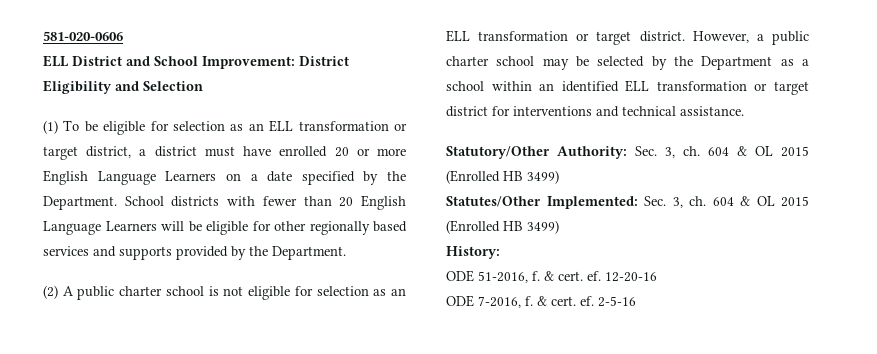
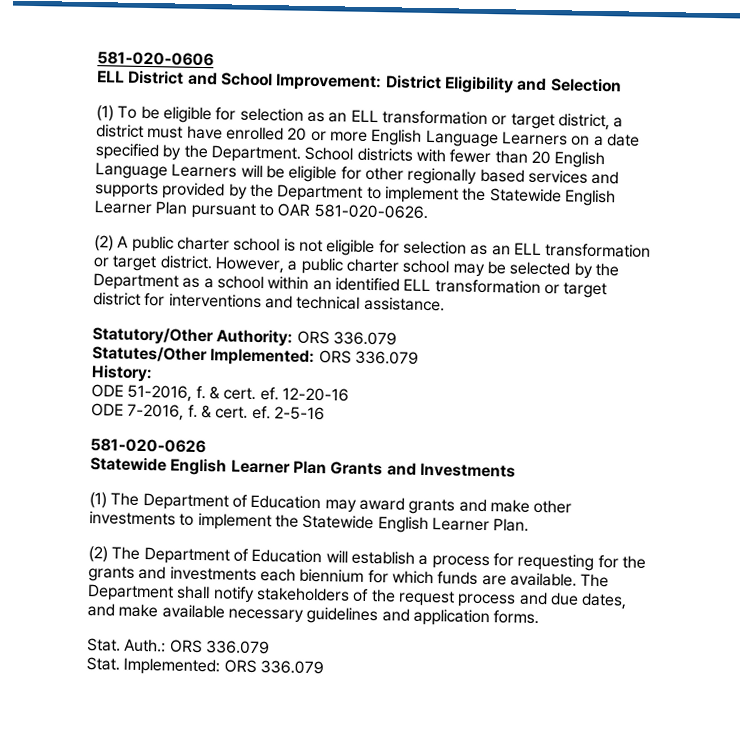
[272,246,346,260] Department. -> [277,184,616,207] [94,200,428,219] Department to implement the Statewide English Learner Plan pursuant to OAR 581-020-0626.
[635,146,809,158] [446,170,559,184] [446,196,809,209] [446,220,559,234] Sec. 3, ch. 604 & OL 2015 (Enrolled HB 3499) // Statutes/Other Implemented: Sec. 3, ch. 604 & OL 2015 (Enrolled HB 3499) -> [296,330,397,346] [92,346,419,367] ORS 336.079 // Statutes/Other Implemented: ORS 336.079
(636, 301) none -> [90,438,206,454] [90,457,516,478] [89,492,573,515] [89,511,530,534] [88,546,646,571] [88,565,610,588] [87,584,628,610] [87,603,540,627] [87,638,270,655] [86,657,324,676] // 581-020-0626 // Statewide English Learner Plan Grants and Investments // (1) The Department of Education may award grants and make other investments to implement the Statewide English Learner Plan. // (2) The Department of Education will establish a process for requesting for the grants and investments each biennium for which funds are available. The Department shall notify stakeholders of the request process and due dates, and make available necessary guidelines and application forms. // Stat. Auth.: ORS 336.079 // Stat. Implemented: ORS 336.079

